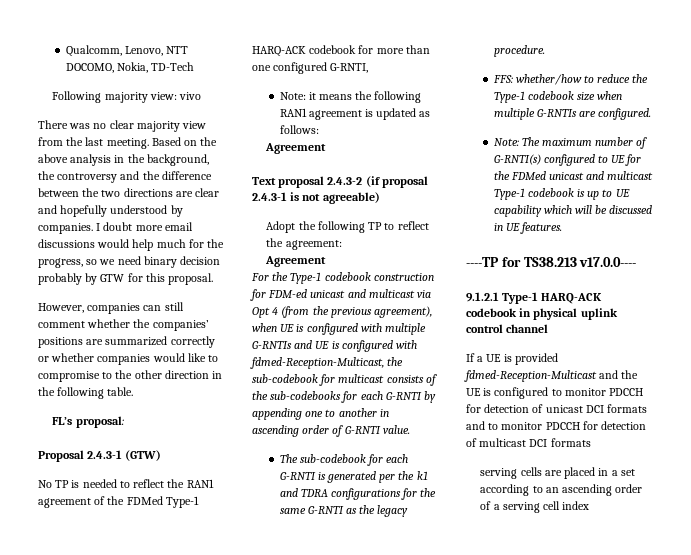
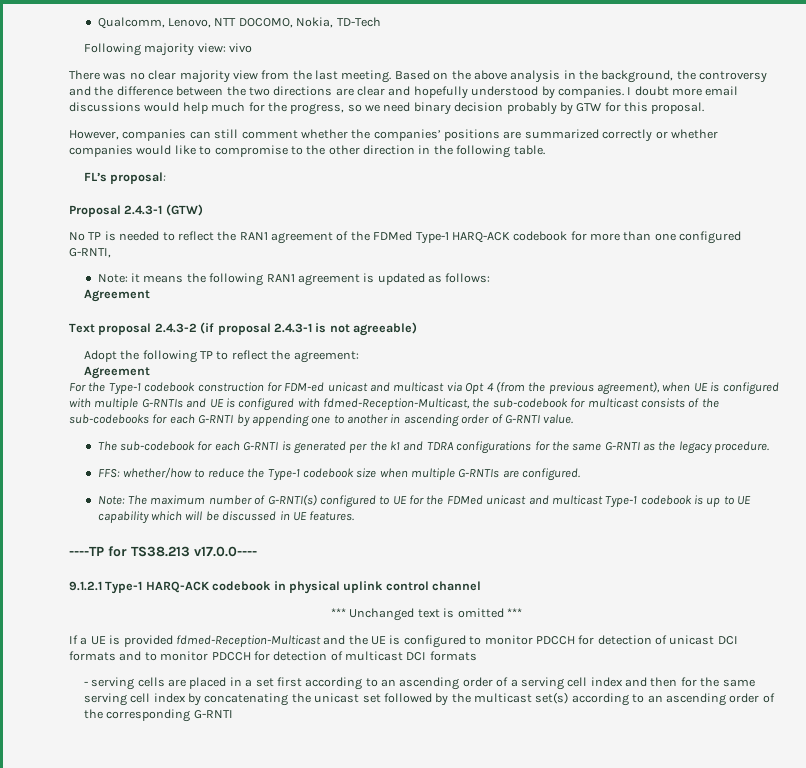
(549, 328) none -> [331,608,522,621] // *** Unchanged text is omitted ***
(591, 442) none -> [83,681,88,686] -
(635, 472) none -> [276,677,302,687] first
(590, 505) none -> [625,677,755,687] [83,692,775,706] [83,709,233,722] and then for the same serving cell index by concatenating the unicast set followed by the multicast set(s) according to an ascending order of the corresponding G-RNTI

